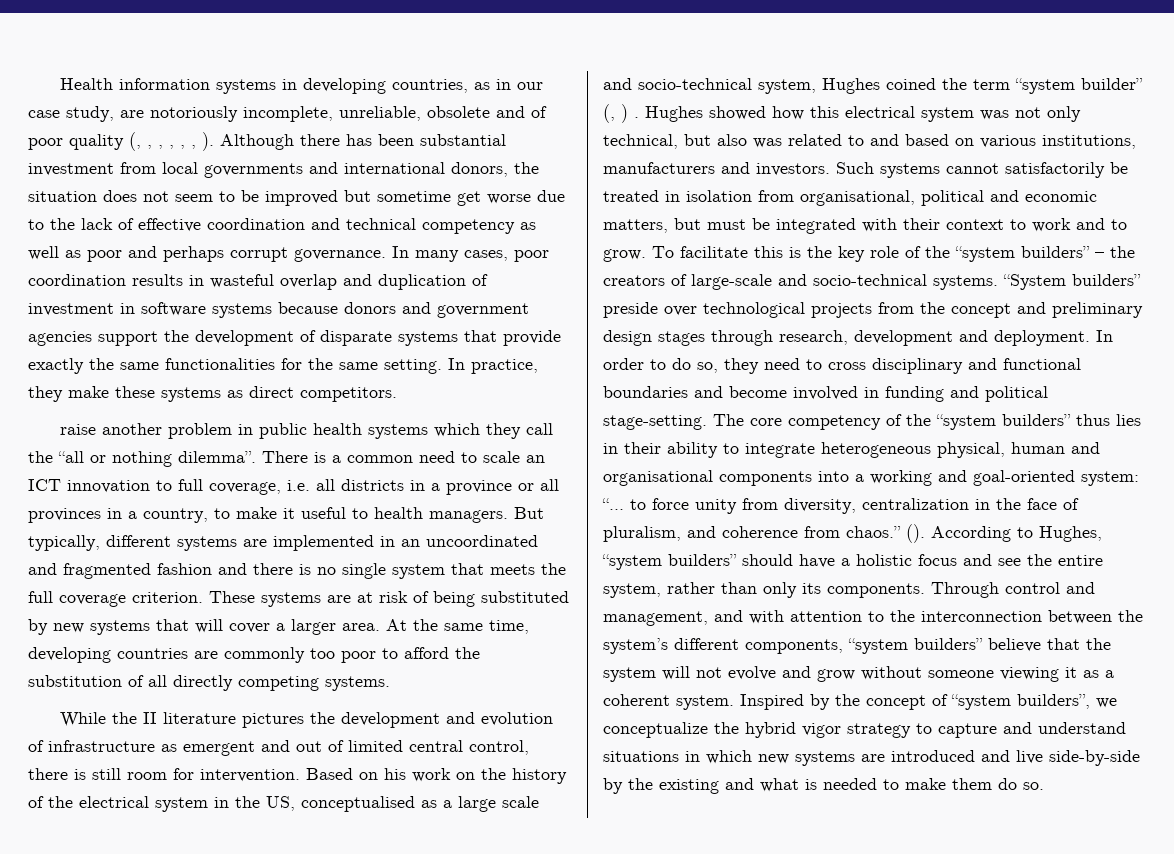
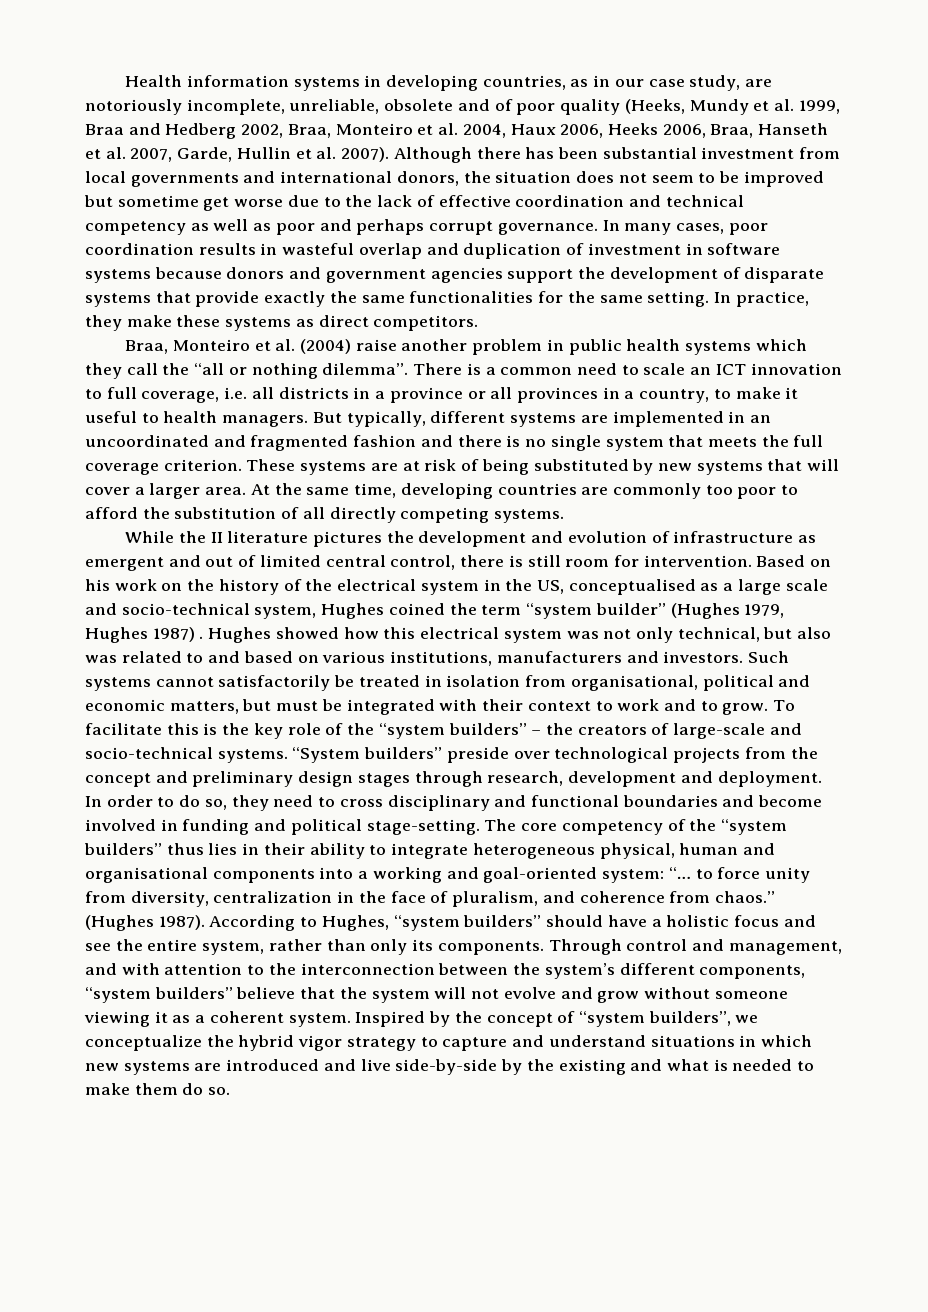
[129,132,214,151] (, , , , , , ). -> [624,99,840,115] [85,123,829,139] [85,147,390,162] (Heeks, Mundy et al. 1999, Braa and Hedberg 2002, Braa, Monteiro et al. 2004, Haux 2006, Heeks 2006, Braa, Hanseth et al. 2007, Garde, Hullin et al. 2007).
(397, 394) none -> [125,339,351,354] Braa, Monteiro et al. (2004)
[603,104,628,123] (, ) -> [670,603,785,619] [85,627,195,643] (Hughes 1979, Hughes 1987)
[906,524,925,543] (). -> [85,915,205,931] (Hughes 1987).

